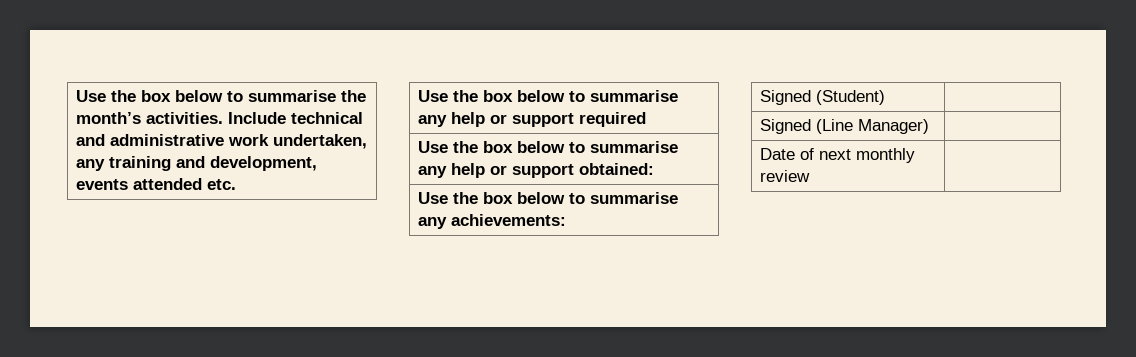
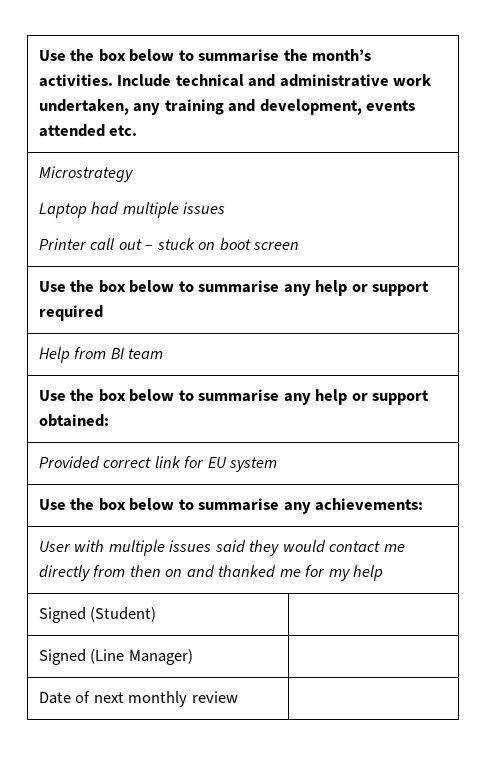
(236, 184) none -> [38,166,133,182] [38,202,226,218] [38,238,300,251] // Microstrategy // Laptop had multiple issues // Printer call out – stuck on boot screen
(646, 119) none -> [38,347,164,363] // Help from BI team
(654, 169) none -> [38,456,278,472] // Provided correct link for EU system
(566, 220) none -> [38,540,405,556] [38,565,384,581] // User with multiple issues said they would contact me directly from then on and thanked me for my help

